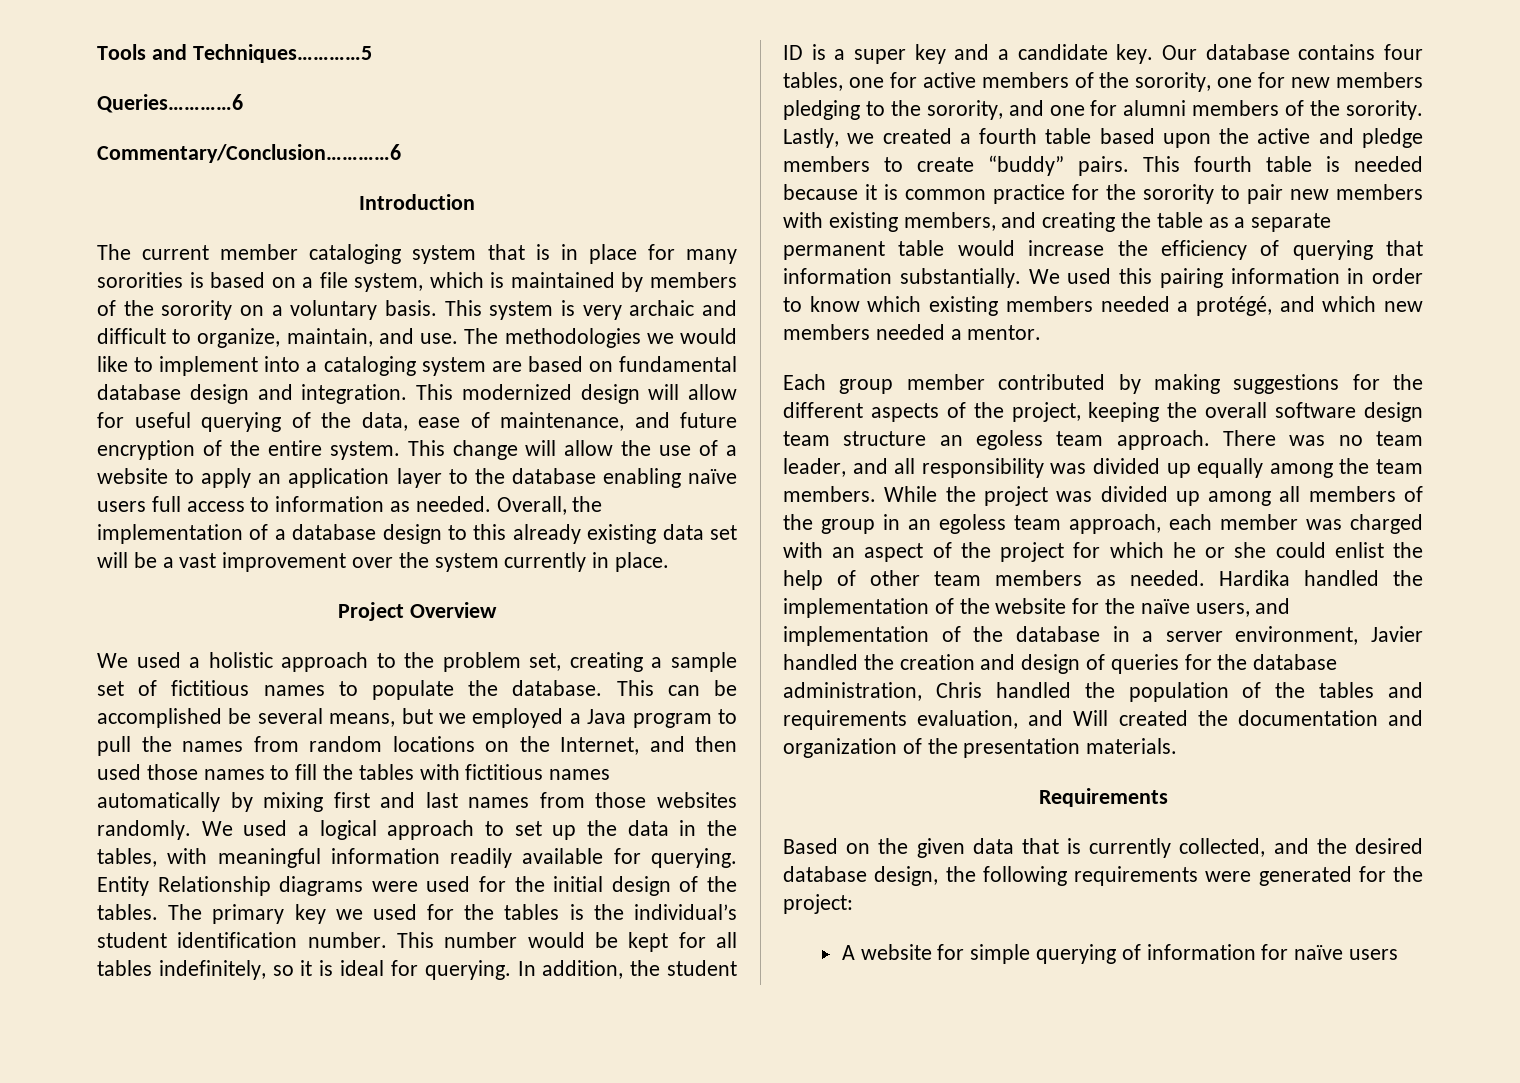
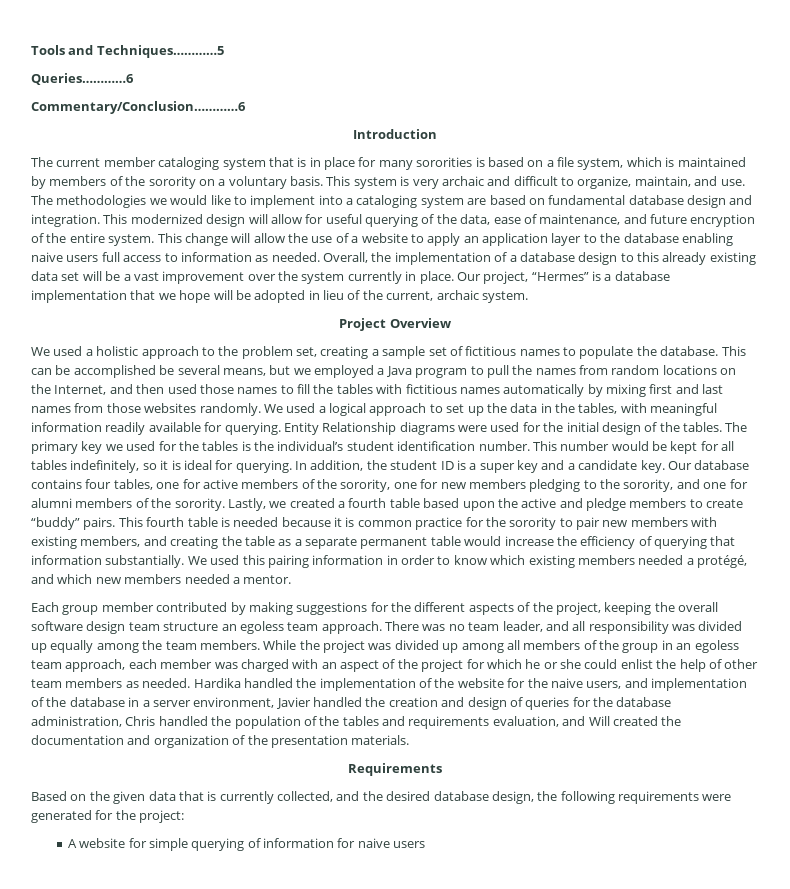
[688,469,738,484] naïve -> [31,252,63,262] naive
(670, 562) none -> [456,271,670,284] [31,290,528,303] Our project, “Hermes” is a database implementation that we hope will be adopted in lieu of the current, archaic system.
[1140,599,1190,614] naïve -> [550,678,583,688] naive
[1294,945,1344,960] naïve -> [357,838,390,848] naive

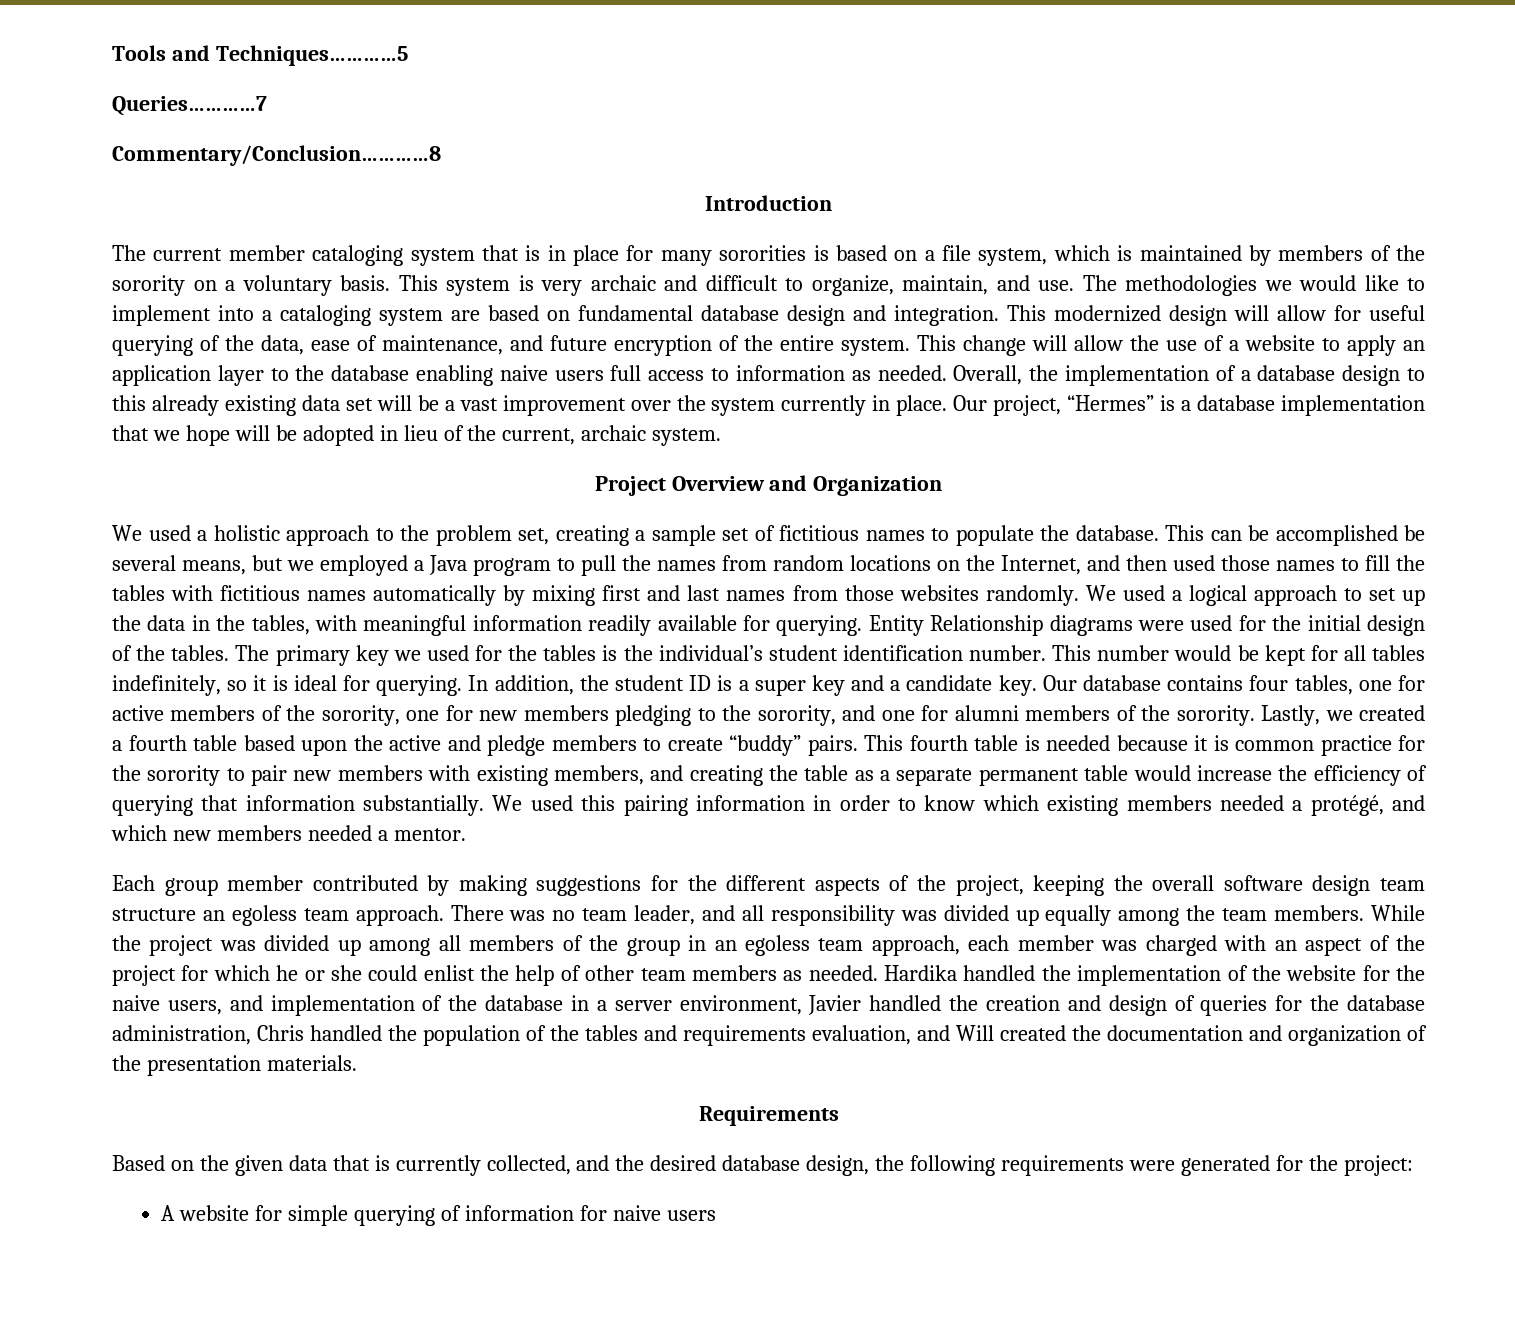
[31,73,134,85] [31,101,246,114] Queries…………6 // Commentary/Conclusion…………6 -> [112,96,267,116] [112,145,441,166] Queries…………7 // Commentary/Conclusion…………8
(451, 323) none -> [769,475,943,496] and Organization

